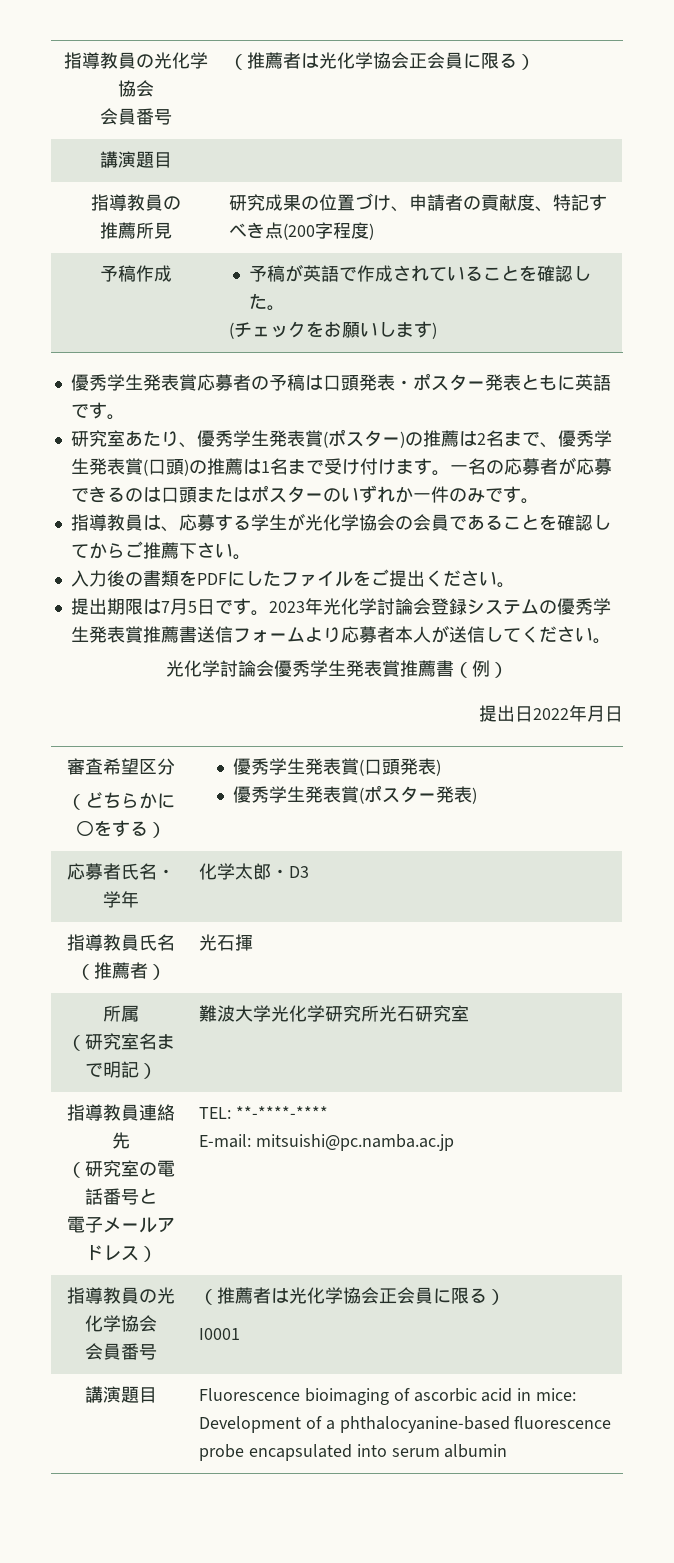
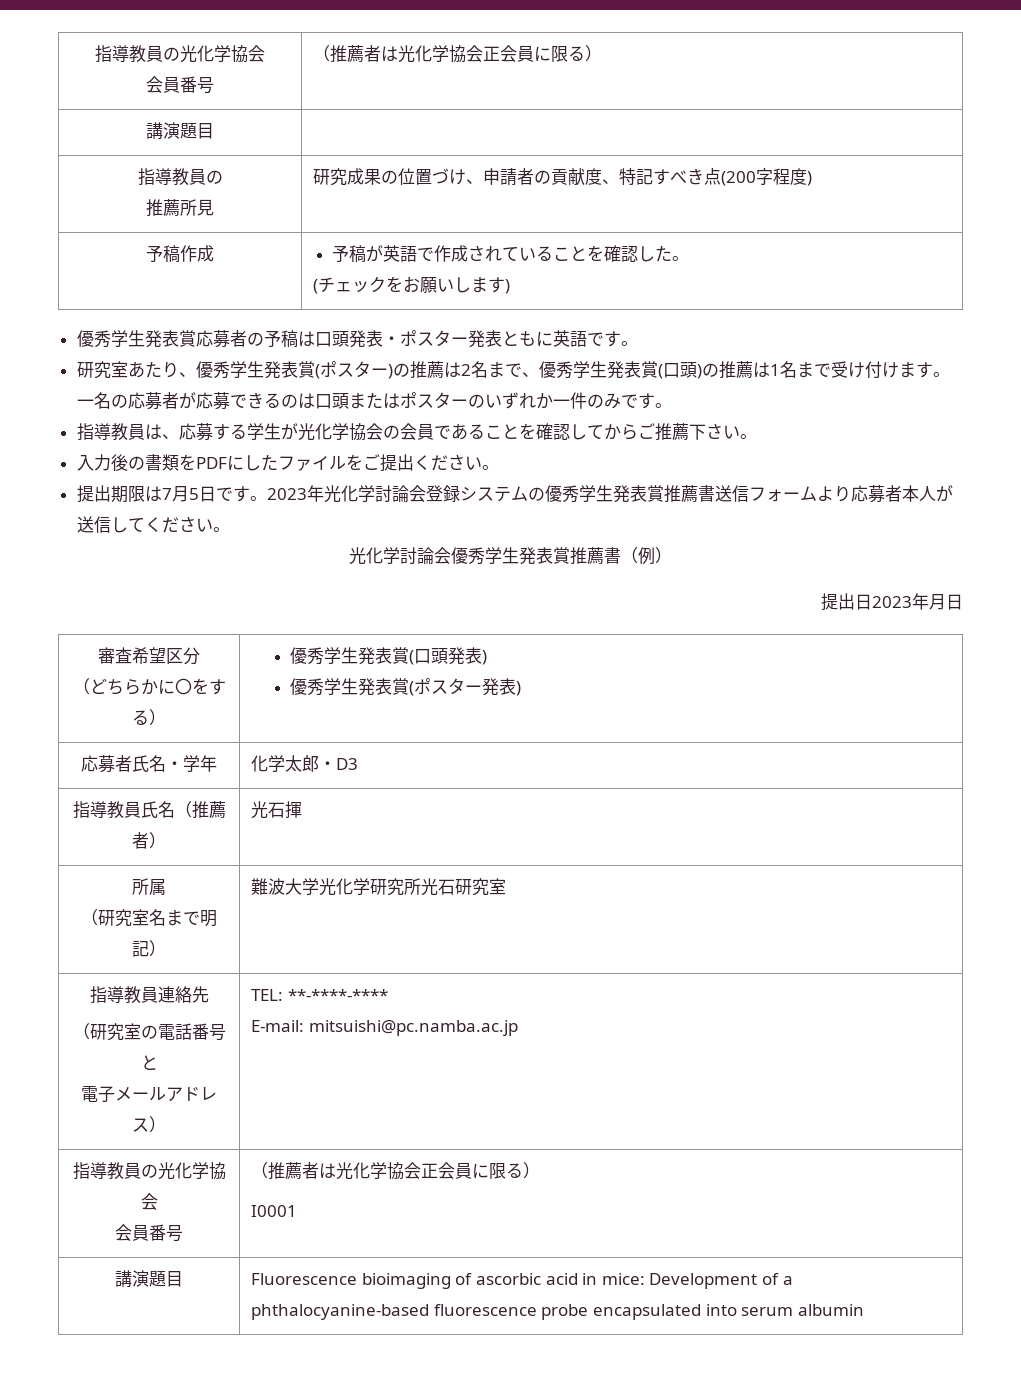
[533,708,569,720] 2022 -> [872,596,912,608] 2023

